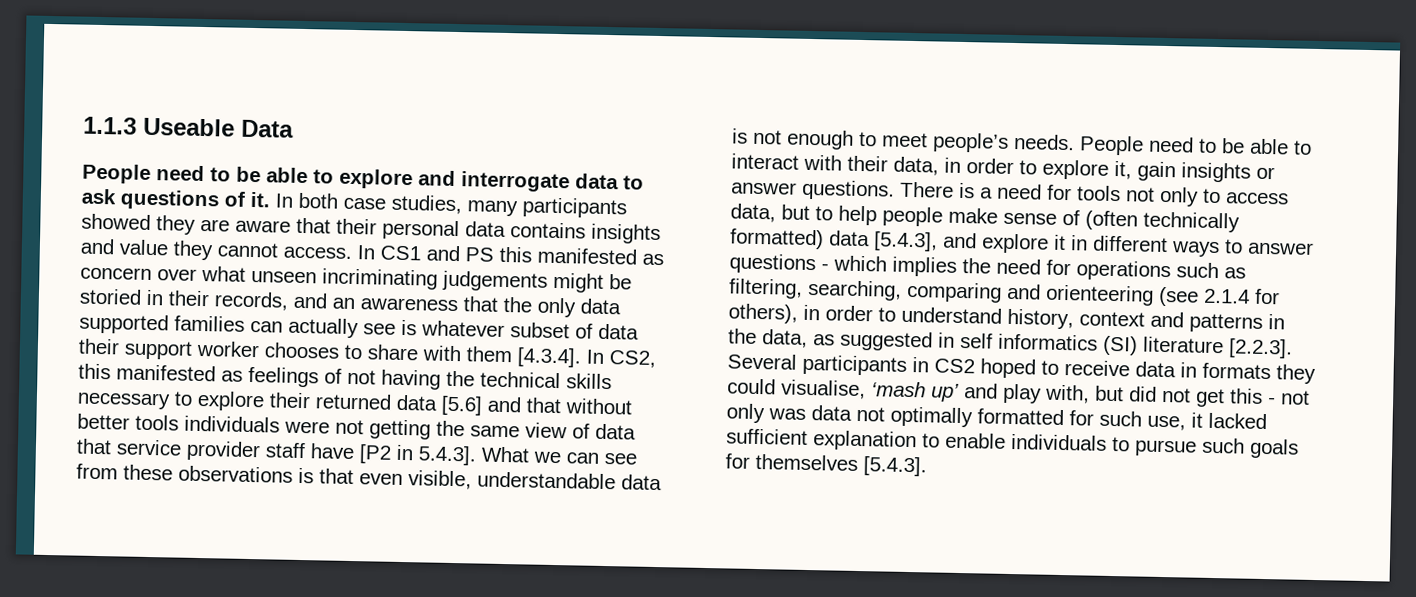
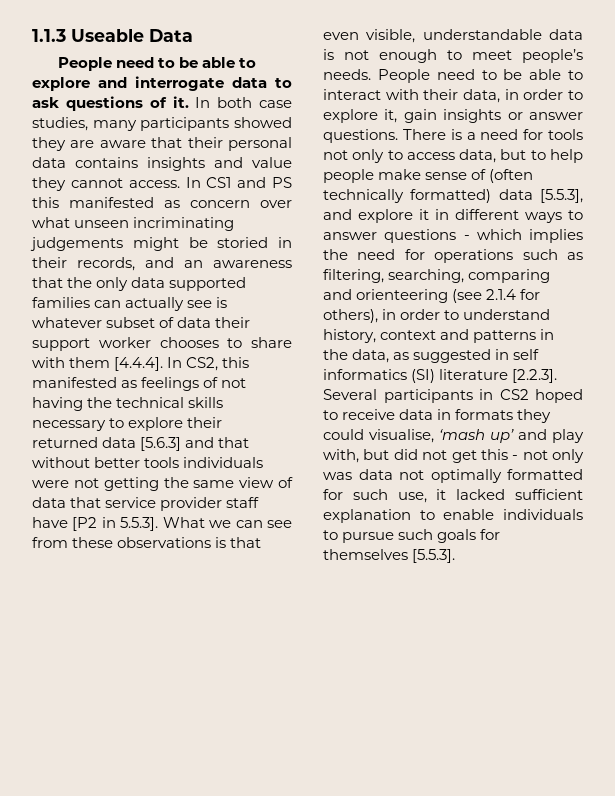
[517,347,581,368] [4.3.4]. -> [114,357,164,371] [4.4.4].
[441,395,483,416] [5.6] -> [140,437,182,451] [5.6.3]
[418,445,477,466] 5.4.3]. -> [120,517,159,531] 5.5.3].
[873,231,938,252] [5.4.3], -> [540,189,583,203] [5.5.3],
[863,456,927,477] [5.4.3]. -> [412,549,456,563] [5.5.3].

